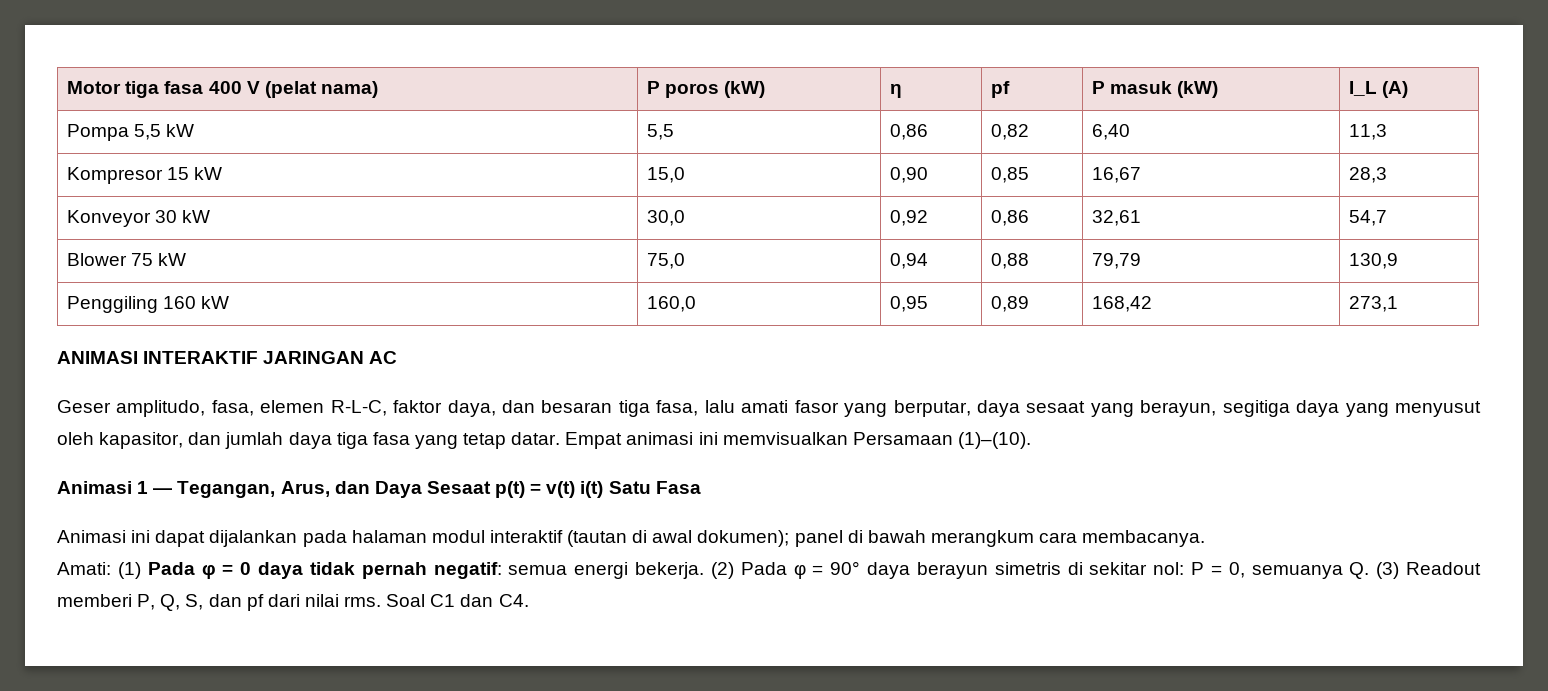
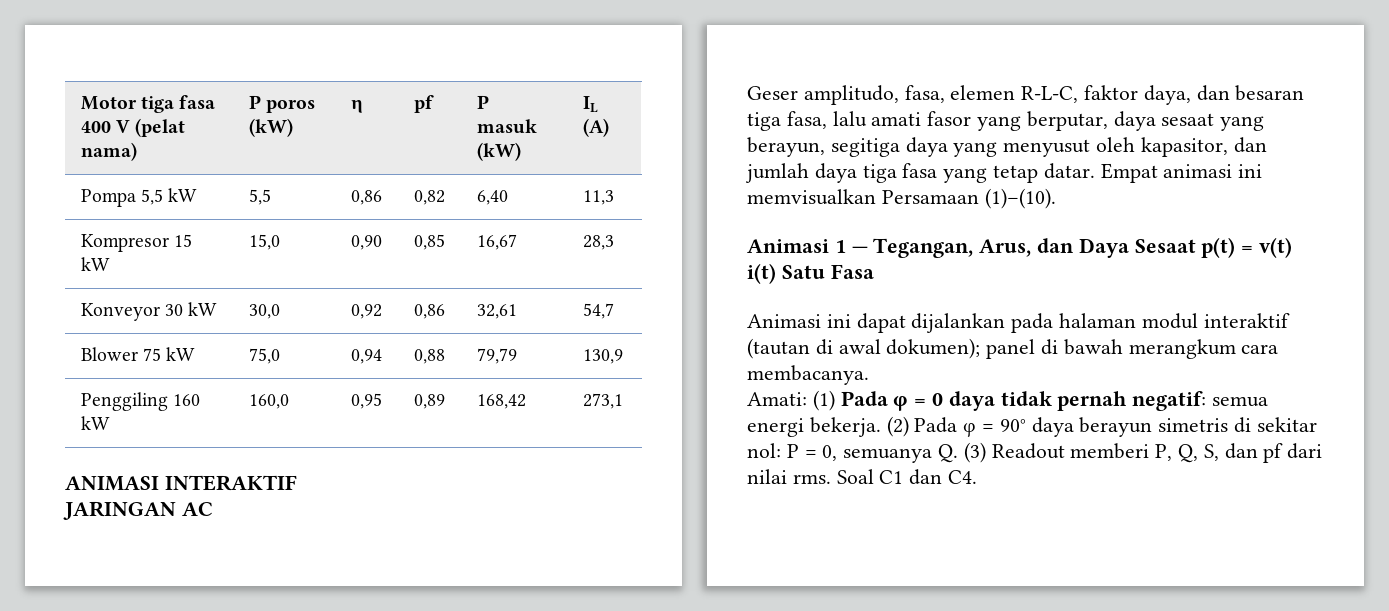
[1349,81,1378,96] I_L -> [582,96,598,113] IL
(259, 357) none -> (297, 483) //

